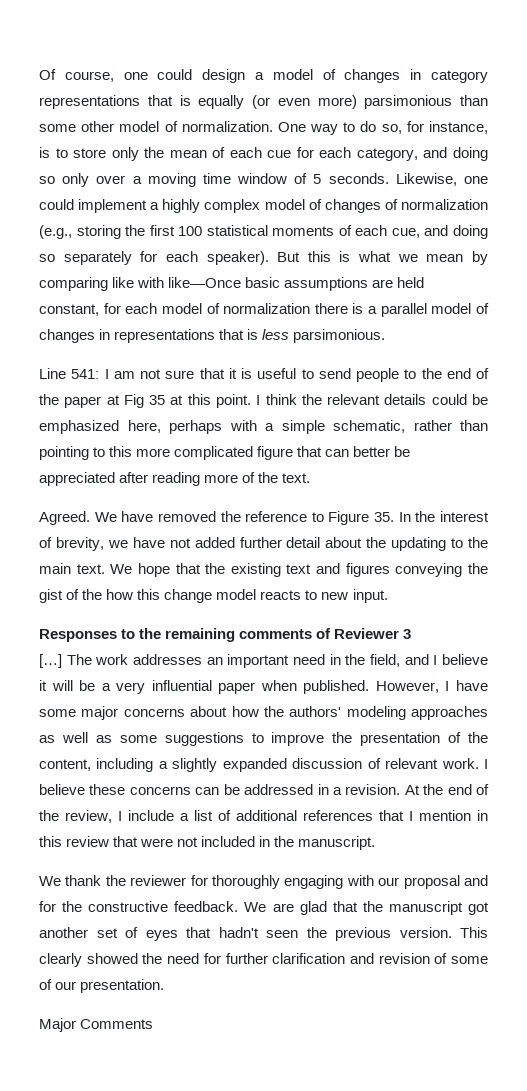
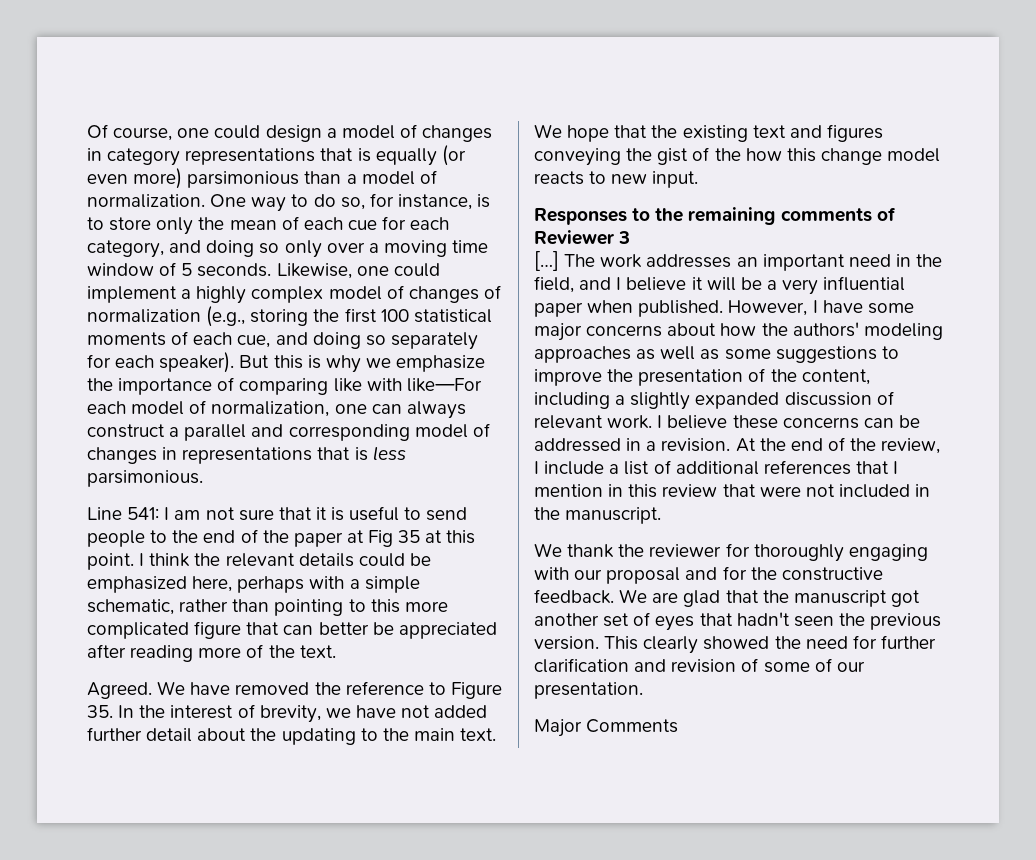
[39,121,115,132] some other -> [346,174,357,184] a
[358,251,488,265] [39,277,425,291] [39,303,427,317] what we mean by comparing like with like—Once basic assumptions are held constant, for each model of normalization there is a parallel -> [325,355,486,373] [87,377,482,395] [87,400,466,419] [87,424,410,441] why we emphasize the importance of comparing like with like—For each model of normalization, one can always construct a parallel and corresponding

